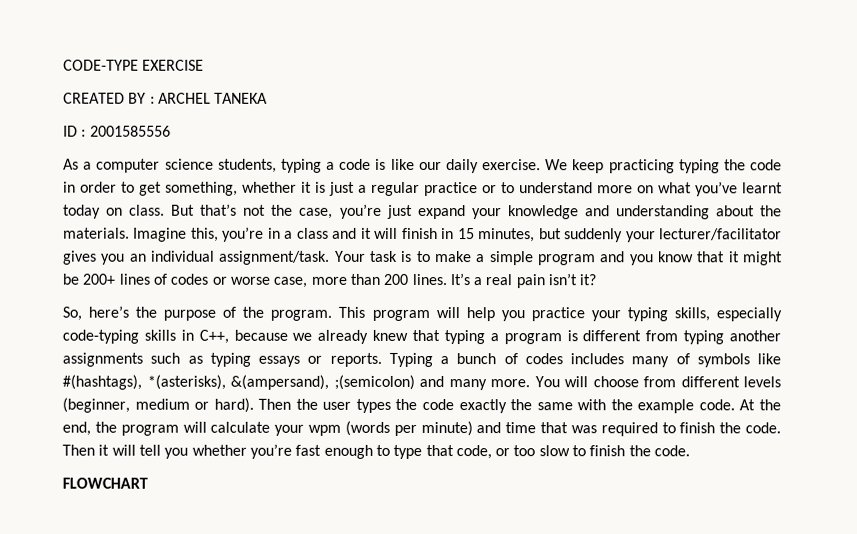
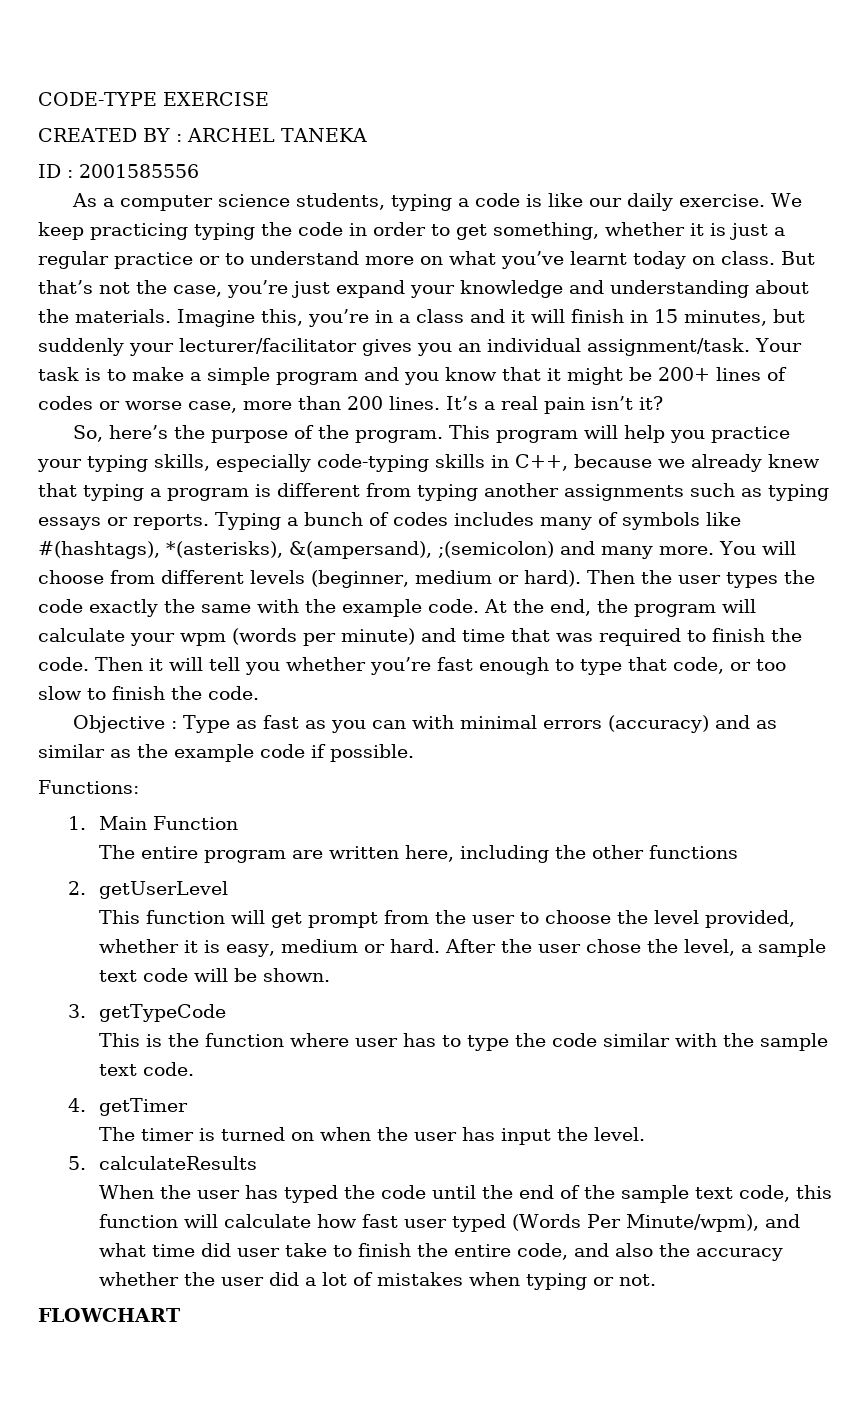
(691, 451) none -> [72,715,777,733] [38,744,414,762] [38,780,139,794] [68,816,238,830] [98,845,738,863] [68,881,228,899] [98,910,795,928] [98,939,826,957] [98,968,330,982] [68,1004,226,1022] [98,1033,828,1051] [98,1062,194,1076] [68,1098,188,1116] [98,1127,645,1145] [68,1156,257,1170] [98,1185,832,1203] [98,1214,800,1232] [98,1243,783,1261] [98,1272,656,1290] // Objective : Type as fast as you can with minimal errors (accuracy) and as similar as the example code if possible. // Functions: // 1. Main Function // The entire program are written here, including the other functions // 2. getUserLevel // This function will get prompt from the user to choose the level provided, whether it is easy, medium or hard. After the user chose the level, a sample text code will be shown. // 3. getTypeCode // This is the function where user has to type the code similar with the sample text code. // 4. getTimer // The timer is turned on when the user has input the level. // 5. calculateResults // When the user has typed the code until the end of the sample text code, this function will calculate how fast user typed (Words Per Minute/wpm), and what time did user take to finish the entire code, and also the accuracy whether the user did a lot of mistakes when typing or not.

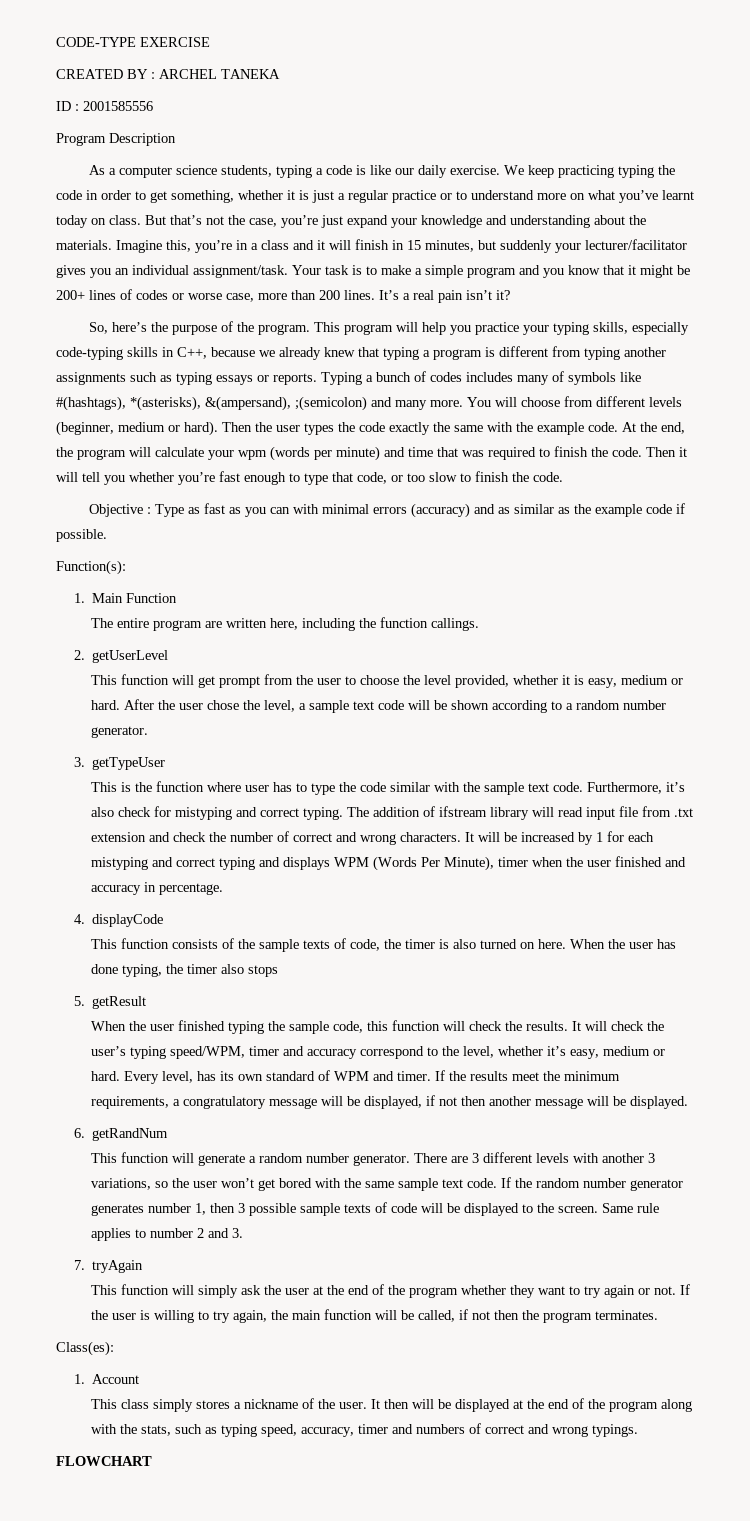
(199, 171) none -> [56,133,176,146] // Program Description
[38,780,139,794] Functions: -> [56,560,126,575] Function(s):
[591,845,738,859] other functions -> [380,617,480,631] function callings.
[262,968,330,982] [68,1004,226,1022] shown. // 3. getTypeCode -> [451,700,667,713] [91,726,149,738] [73,757,165,770] shown according to a random number generator. // 3. getTypeUser
[68,1098,188,1116] [98,1127,645,1145] [68,1156,257,1170] [98,1185,832,1203] [98,1214,800,1232] [98,1243,783,1261] [98,1272,656,1290] // 4. getTimer // The timer is turned on when the user has input the level. // 5. calculateResults // When the user has typed the code until the end of the sample text code, this function will calculate how fast user typed (Words Per Minute/wpm), and what time did user take to finish the entire code, and also the accuracy whether the user did a lot of mistakes when typing or not. -> [587,782,686,794] [91,806,694,820] [91,831,655,845] [91,856,687,871] [91,882,224,895] [73,914,163,927] [91,938,677,952] [91,964,279,977] [73,996,146,1009] [91,1020,665,1034] [91,1046,666,1059] [91,1070,621,1084] [91,1095,689,1109] [73,1128,168,1141] [91,1152,656,1166] [91,1177,684,1191] [91,1202,660,1216] [91,1228,244,1241] [73,1260,143,1273] [91,1284,691,1298] [91,1309,659,1323] [56,1341,114,1356] [73,1374,139,1384] [91,1398,693,1412] [91,1423,639,1437] Furthermore, it’s also check for mistyping and correct typing. The addition of ifstream library will read input file from .txt extension and check the number of correct and wrong characters. It will be increased by 1 for each mistyping and correct typing and displays WPM (Words Per Minute), timer when the user finished and accuracy in percentage. // 4. displayCode // This function consists of the sample texts of code, the timer is also turned on here. When the user has done typing, the timer also stops // 5. getResult // When the user finished typing the sample code, this function will check the results. It will check the user’s typing speed/WPM, timer and accuracy correspond to the level, whether it’s easy, medium or hard. Every level, has its own standard of WPM and timer. If the results meet the minimum requirements, a congratulatory message will be displayed, if not then another message will be displayed. // 6. getRandNum // This function will generate a random number generator. There are 3 different levels with another 3 variations, so the user won’t get bored with the same sample text code. If the random number generator generates number 1, then 3 possible sample texts of code will be displayed to the screen. Same rule applies to number 2 and 3. // 7. tryAgain // This function will simply ask the user at the end of the program whether they want to try again or not. If the user is willing to try again, the main function will be called, if not then the program terminates. // Class(es): // 1. Account // This class simply stores a nickname of the user. It then will be displayed at the end of the program along with the stats, such as typing speed, accuracy, timer and numbers of correct and wrong typings.

